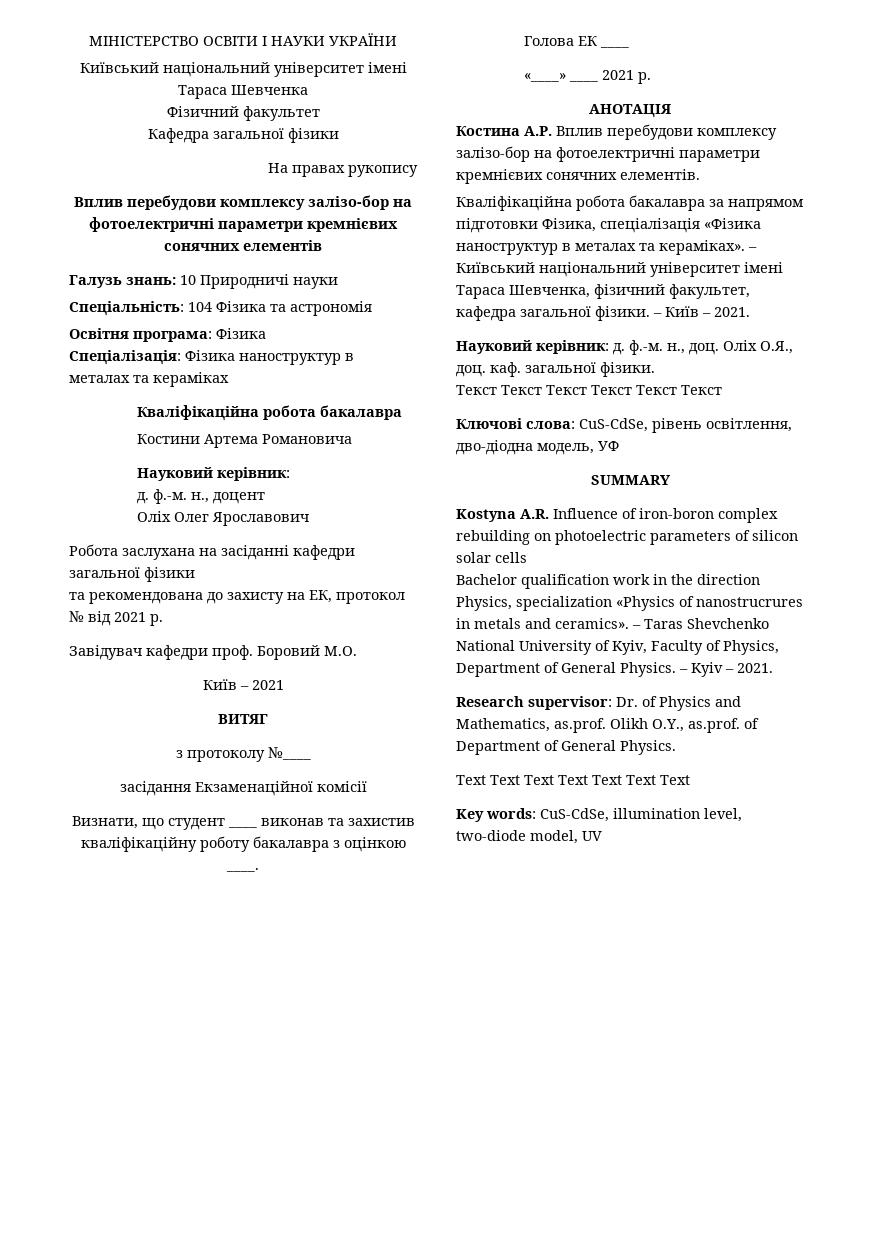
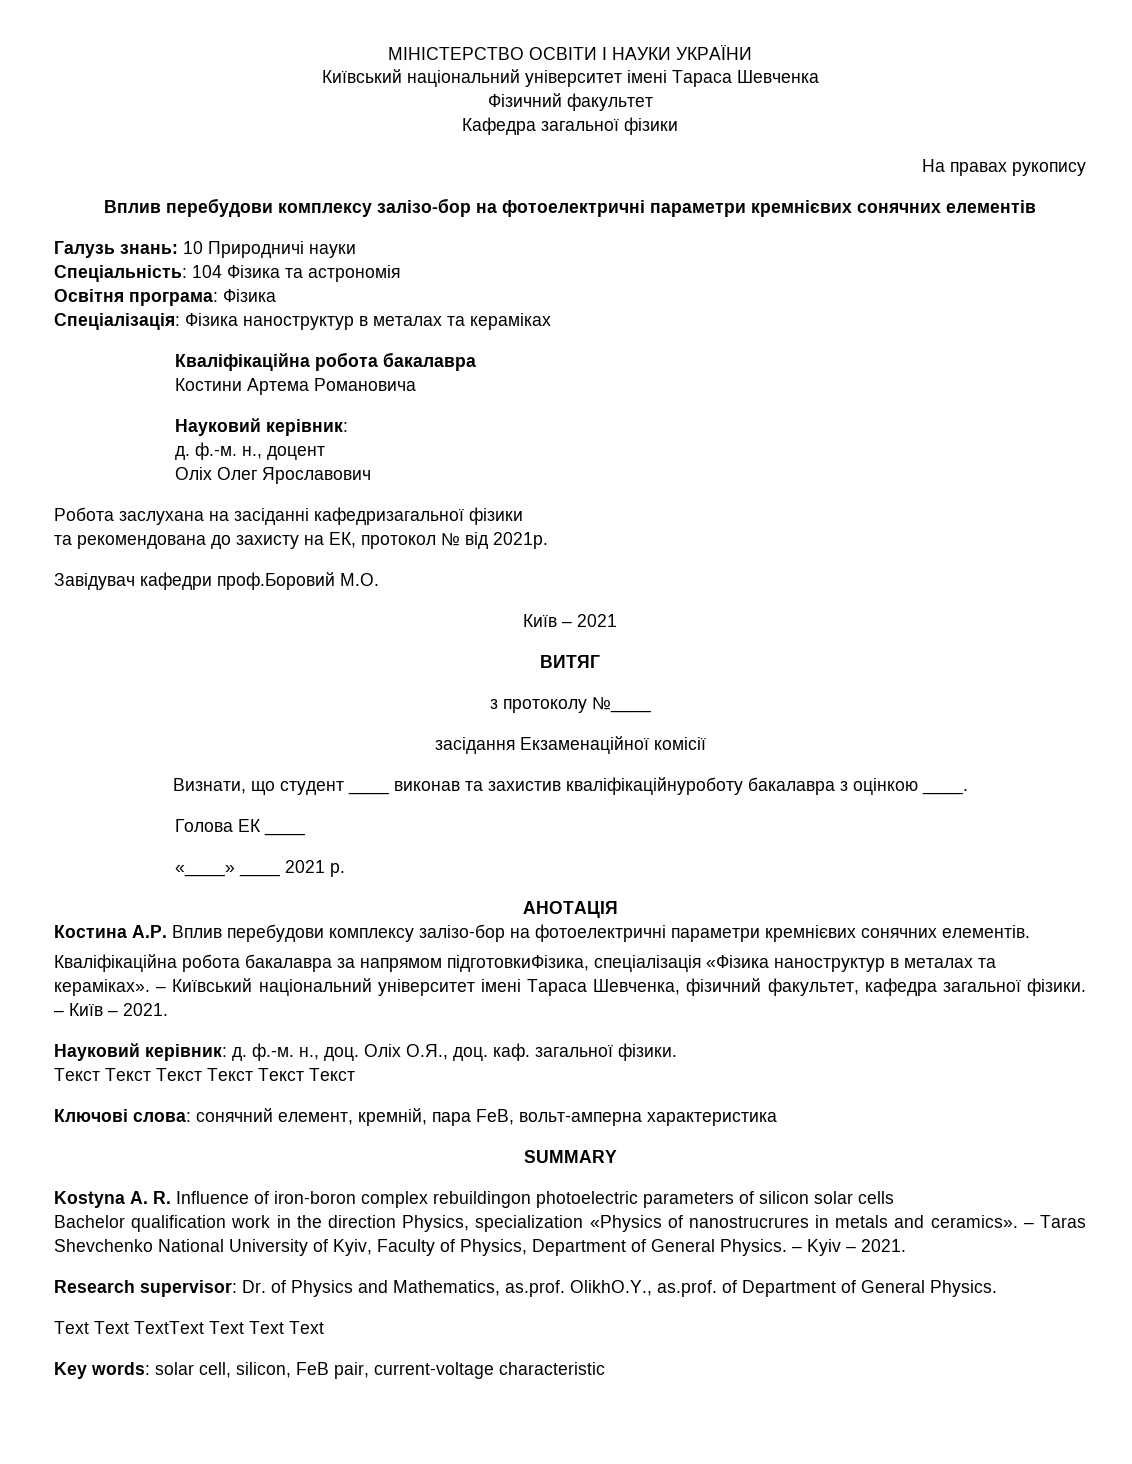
[293,545,355,560] [69,567,140,578] кафедри загальної -> [314,507,464,525] кафедризагальної
[114,612,163,626] 2021 р. -> [493,532,548,549] 2021р.
[212,645,320,660] проф. Боровий -> [217,572,335,590] проф.Боровий
[80,836,250,852] кваліфікаційну роботу -> [565,777,743,795] кваліфікаційнуроботу
[456,218,596,233] підготовки Фізика, -> [447,955,589,972] підготовкиФізика,
[579,418,792,433] [456,440,619,455] CuS-CdSe, рівень освітлення, дво-діодна модель, УФ -> [196,1108,777,1126] сонячний елемент, кремній, пара FeB, вольт-амперна характеристика
[520,509,549,519] A.R. -> [130,1191,171,1204] A. R.
[456,530,551,545] rebuilding on -> [433,1191,531,1208] rebuildingon
[610,718,684,732] Olikh O.Y., -> [570,1280,652,1296] OlikhO.Y.,
[524,775,588,785] Text Text -> [134,1321,204,1334] TextText
[540,808,742,822] [456,830,602,844] CuS-CdSe, illumination level, two-diode model, UV -> [155,1362,605,1379] solar cell, silicon, FeB pair, current-voltage characteristic

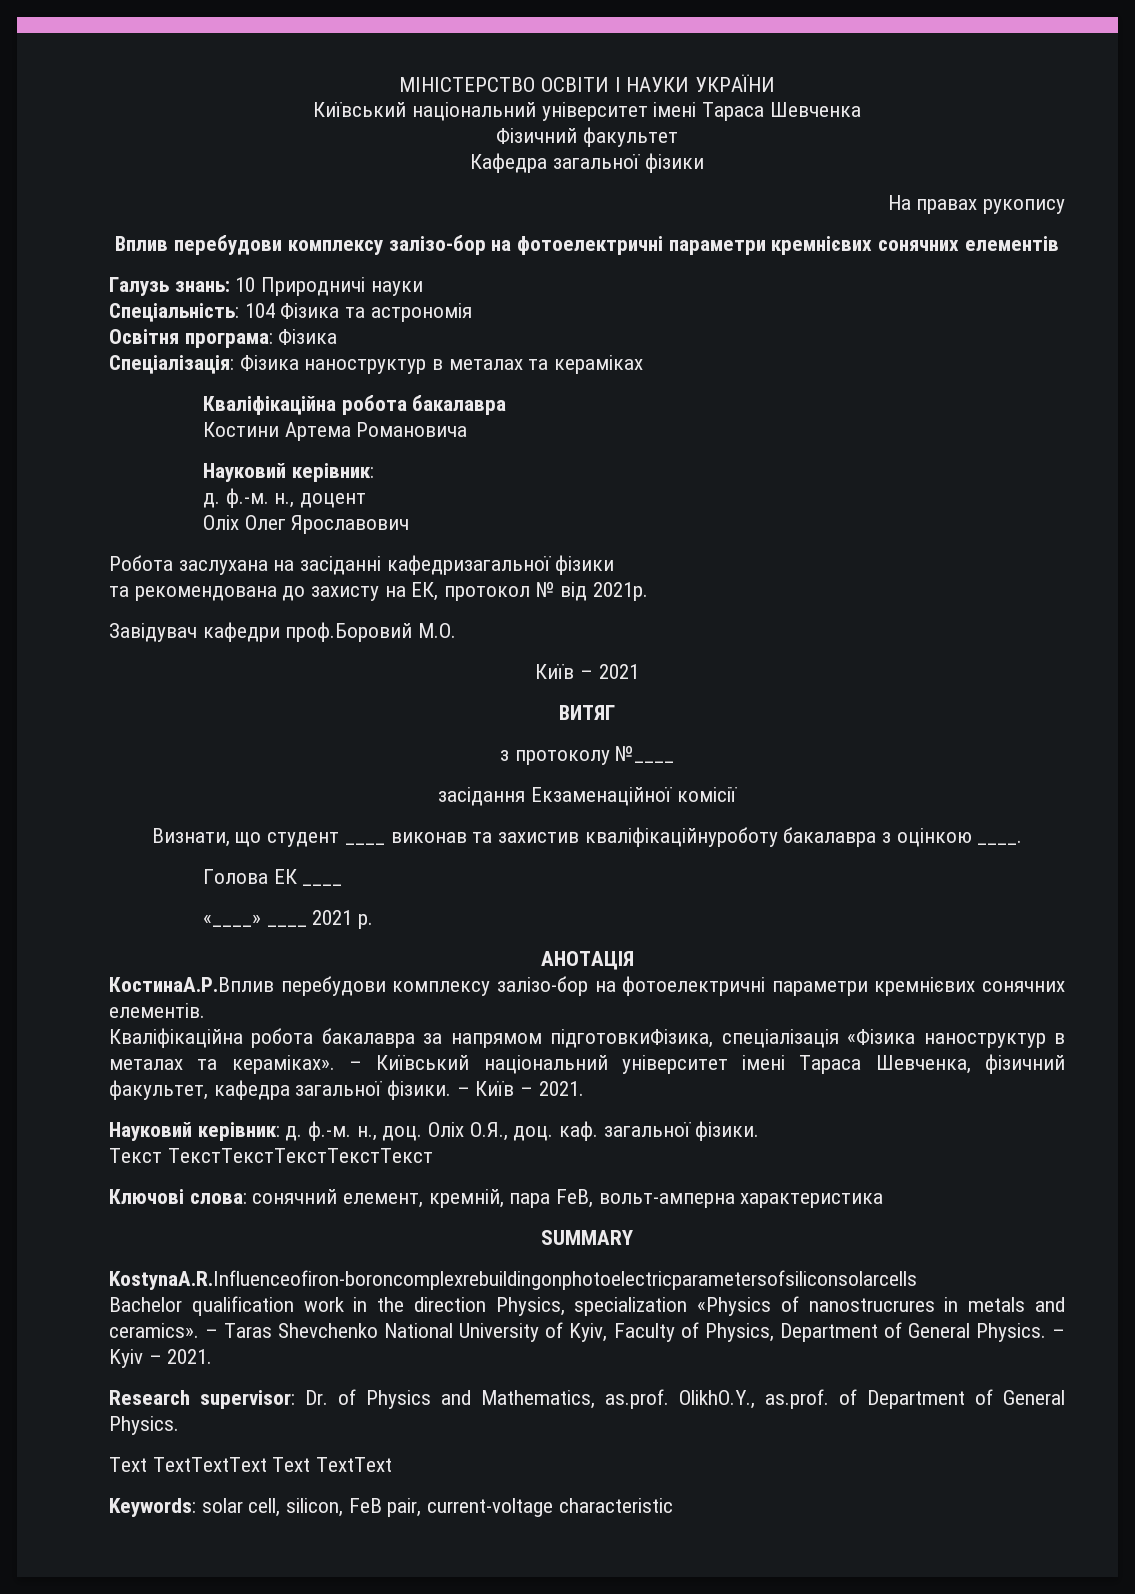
[54,925,222,938] Костина А.Р. Вплив -> [109,977,274,992] КостинаА.Р.Вплив
[105,1068,355,1081] Текст Текст Текст Текст Текст -> [167,1148,433,1163] ТекстТекстТекстТекстТекст
[54,1191,894,1208] Kostyna A. R. Influence of iron-boron complex rebuildingon photoelectric parameters of silicon solar cells -> [109,1270,917,1290] KostynaA.R.Influenceofiron-boroncomplexrebuildingonphotoelectricparametersofsiliconsolarcells
(89, 1327) none -> [152,1457,267,1472] TextTextText
[209,1321,324,1334] [54,1362,150,1379] Text Text Text // Key words: -> [109,1498,196,1517] // Keywords:

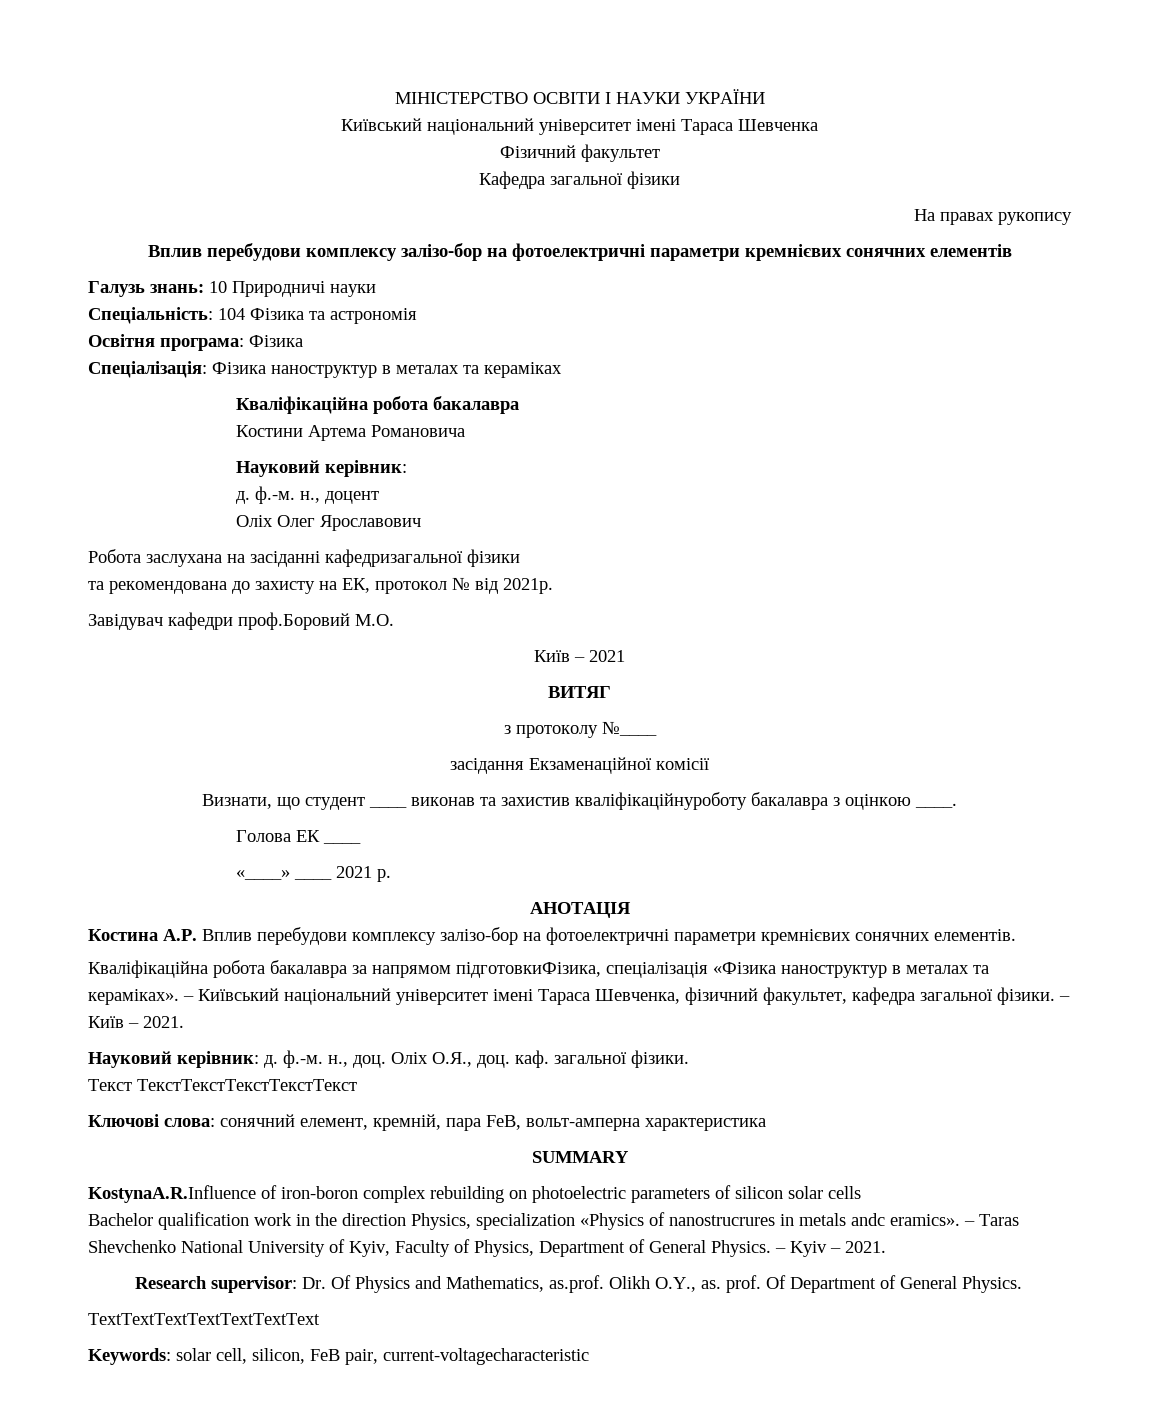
[109,977,274,992] КостинаА.Р.Вплив -> [88,929,252,941] Костина А.Р. Вплив
[109,1270,917,1290] KostynaA.R.Influenceofiron-boroncomplexrebuildingonphotoelectricparametersofsiliconsolarcells -> [88,1185,861,1203] KostynaA.R.Influence of iron-boron complex rebuilding on photoelectric parameters of silicon solar cells
[1034,1297,1065,1312] [109,1323,199,1338] and ceramics». -> [851,1213,960,1226] andc eramics».
[338,1389,356,1405] of -> [330,1275,351,1289] Of
[679,1389,857,1409] OlikhO.Y., as.prof. of -> [608,1275,786,1293] Olikh O.Y., as. prof. Of
[109,1457,393,1472] Text TextTextText Text TextText -> [88,1313,320,1325] TextTextTextTextTextTextText
[427,1498,673,1517] current-voltage characteristic -> [383,1348,589,1365] current-voltagecharacteristic

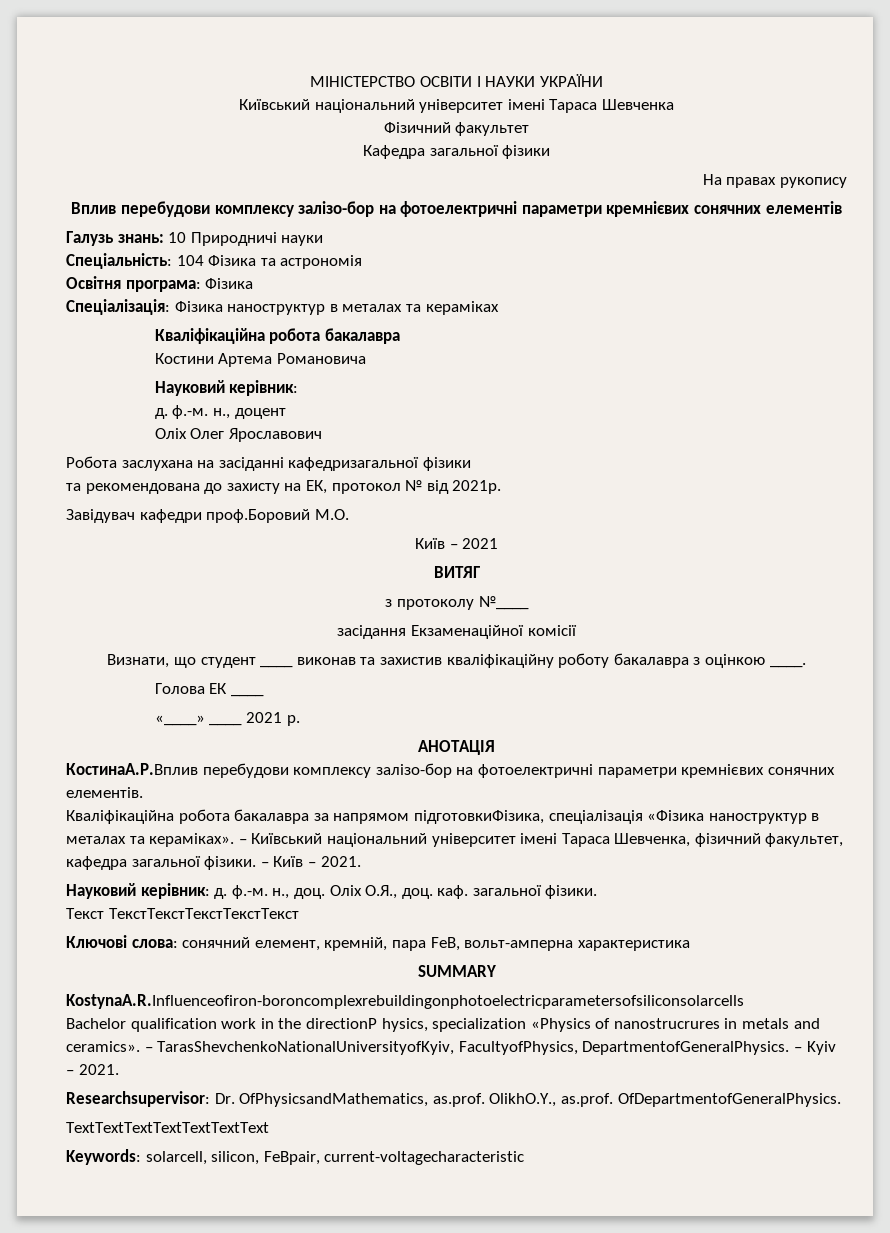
[575,792,747,810] кваліфікаційнуроботу -> [446,653,610,668] кваліфікаційну роботу
[88,929,252,941] Костина А.Р. Вплив -> [66,763,198,775] КостинаА.Р.Вплив
[88,1185,861,1203] KostynaA.R.Influence of iron-boron complex rebuilding on photoelectric parameters of silicon solar cells -> [66,994,744,1009] KostynaA.R.Influenceofiron-boroncomplexrebuildingonphotoelectricparametersofsiliconsolarcells
[342,1213,471,1230] direction Physics, -> [305,1018,428,1032] directionP hysics,
[851,1213,1019,1226] [88,1239,886,1257] [134,1275,1022,1293] [88,1313,320,1325] [88,1348,378,1365] andc eramics». – Taras Shevchenko National University of Kyiv, Faculty of Physics, Department of General Physics. – Kyiv – 2021. // Research supervisor: Dr. Of Physics and Mathematics, as.prof. Olikh O.Y., as. prof. Of Department of General Physics. // TextTextTextTextTextTextText // Keywords: solar cell, silicon, FeB pair, -> [793,1018,820,1029] [66,1041,836,1055] [66,1064,119,1075] [66,1091,841,1107] [66,1122,269,1133] [66,1149,320,1165] and ceramics». – TarasShevchenkoNationalUniversityofKyiv, FacultyofPhysics, DepartmentofGeneralPhysics. – Kyiv – 2021. // Researchsupervisor: Dr. OfPhysicsandMathematics, as.prof. OlikhO.Y., as.prof. OfDepartmentofGeneralPhysics. // TextTextTextTextTextTextText // Keywords: solarcell, silicon, FeBpair,

